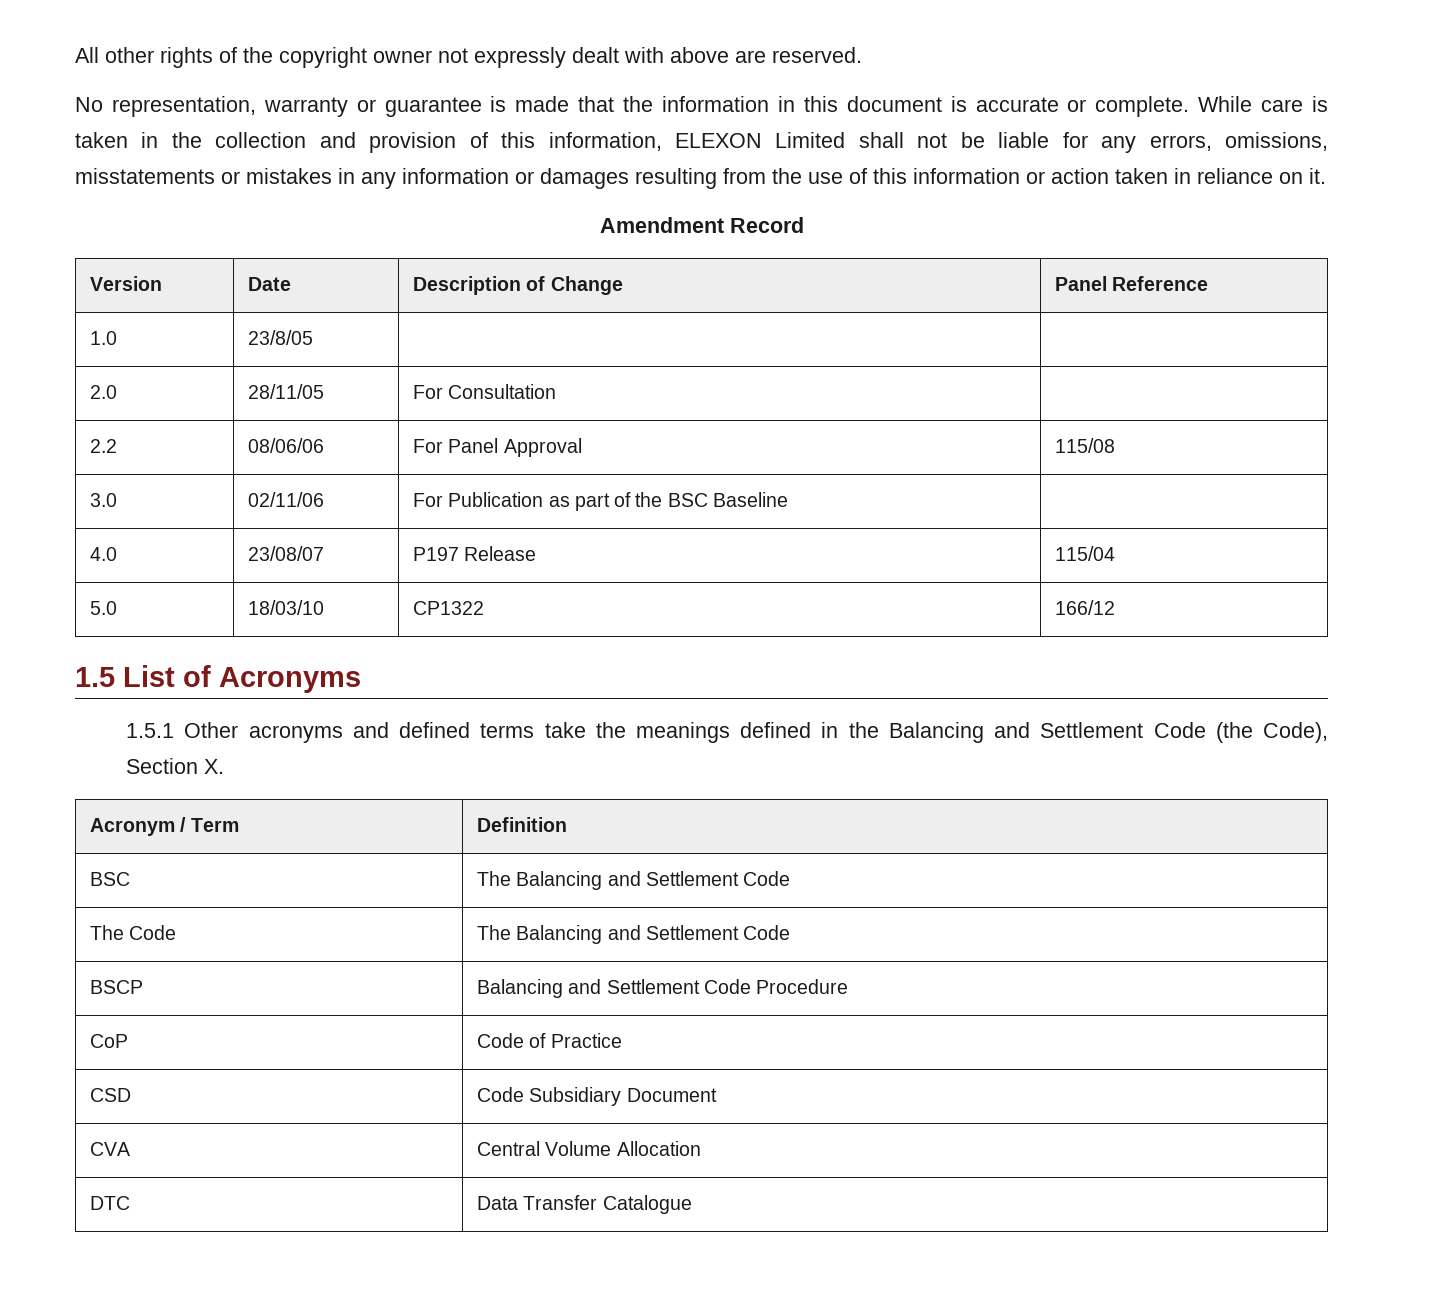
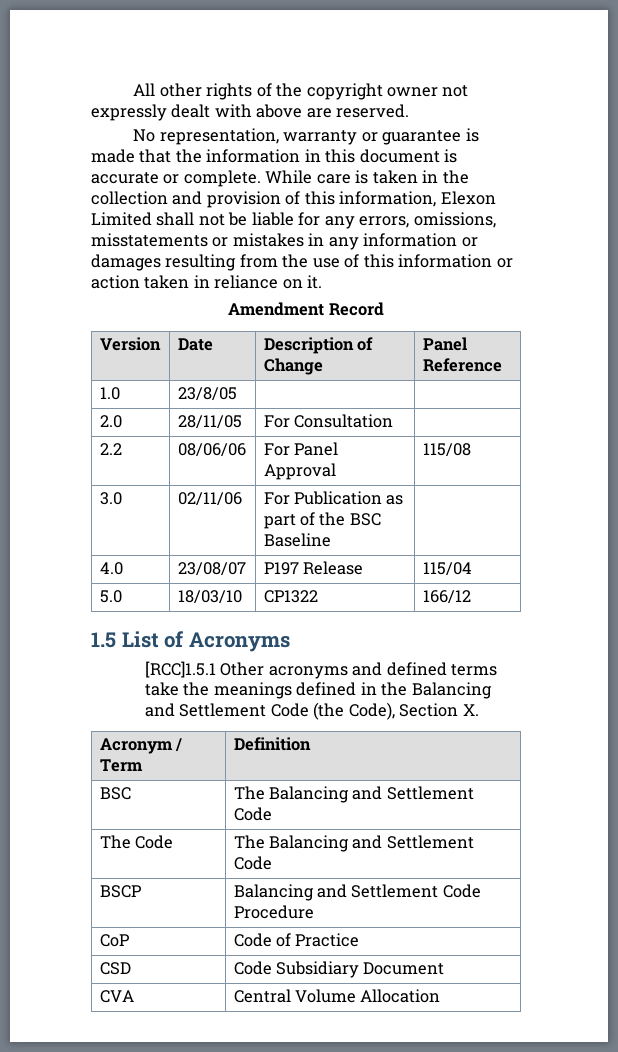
[675,133,763,148] ELEXON -> [440,191,496,205] Elexon
[126,723,175,738] 1.5.1 -> [144,661,216,678] [RCC]1.5.1
[90,1196,131,1210] [477,1195,692,1214] // DTC | Data Transfer Catalogue -> (441, 996) none

